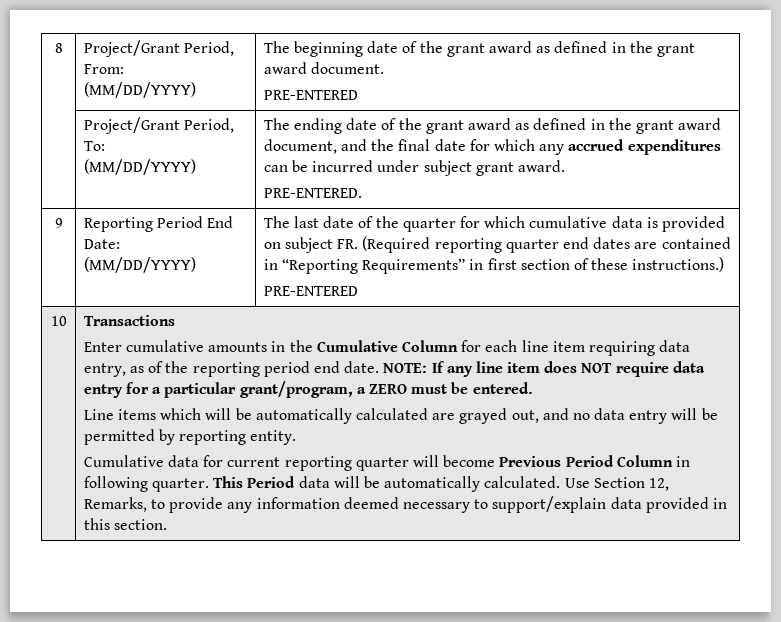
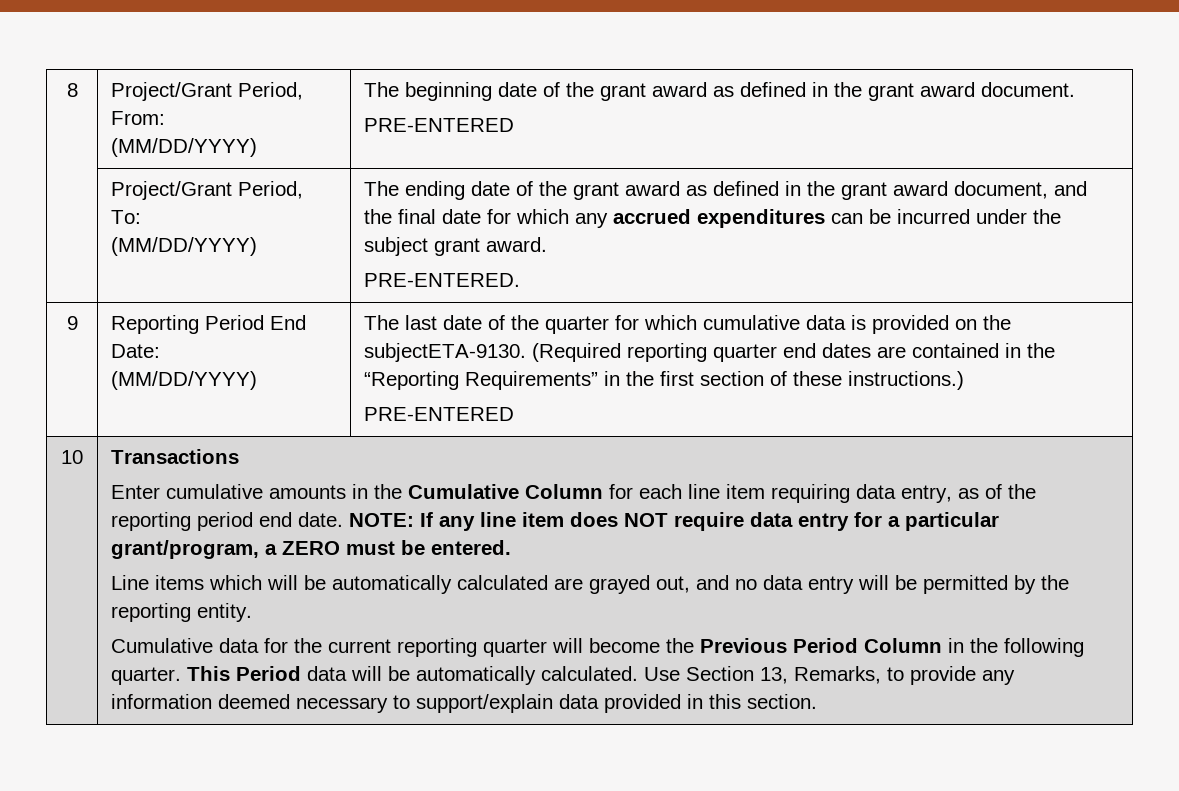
(420, 166) none -> [1033,209,1062,224] the
[285,237,359,253] subject FR. -> [983,315,1012,330] [364,343,527,362] the subjectETA-9130.
(278, 264) none -> [1027,343,1056,358] the
(484, 264) none -> [626,371,655,386] the
(176, 437) none -> [1041,575,1070,590] the
(224, 461) none -> [294,638,323,653] the
(496, 461) none -> [666,638,695,653] the
(690, 461) none -> [970,638,999,653] the
[648,478,669,491] 12, -> [760,667,789,684] 13,

